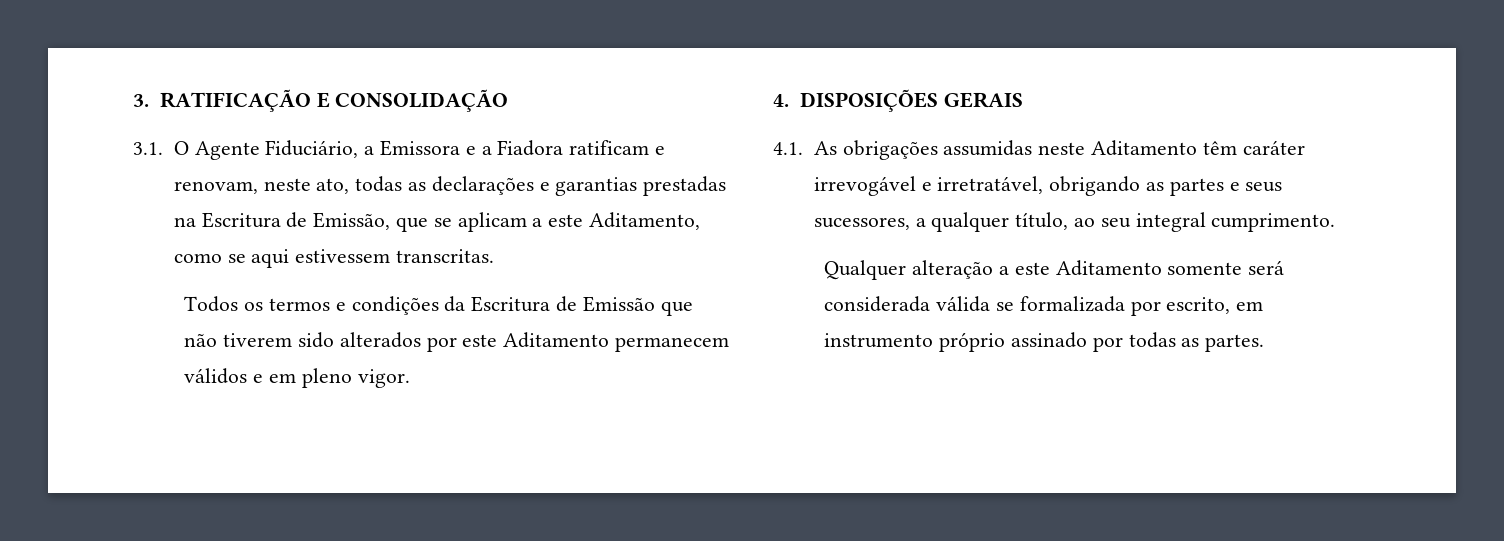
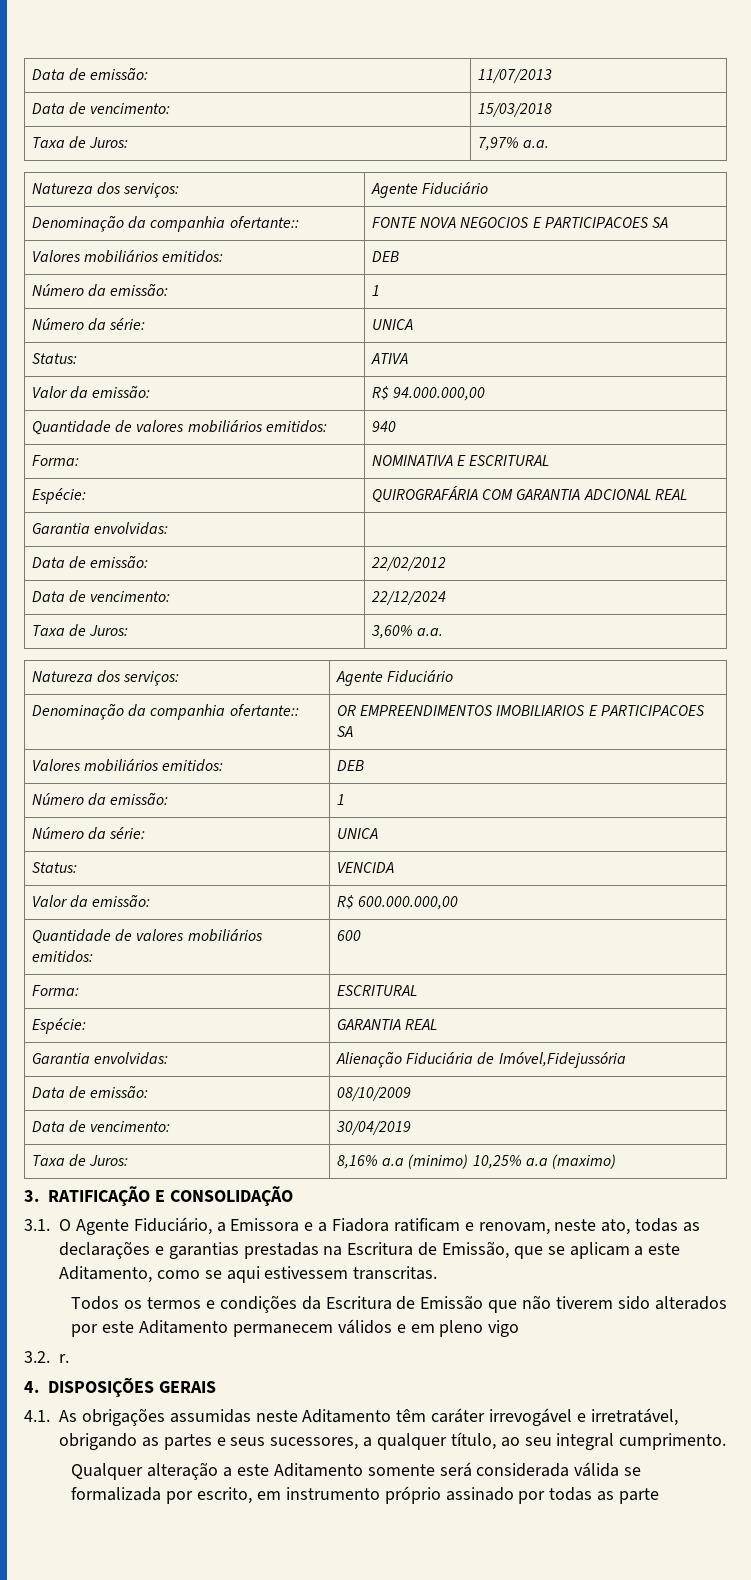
(133, 100) none -> [31,67,149,81] [477,69,552,83] [31,102,171,115] [477,103,552,117] [31,136,129,149] [477,137,550,151] [31,182,180,198] [370,182,489,198] [31,215,299,232] [371,217,669,228] [31,250,224,263] [371,251,399,262] [31,283,169,297] [371,285,380,296] [31,318,146,331] [371,319,413,330] [31,353,77,364] [370,353,408,364] [31,385,151,399] [371,386,486,401] [31,420,328,435] [371,421,396,432] [31,455,79,466] [371,455,550,466] [31,488,86,504] [371,486,688,503] [31,522,169,535] [31,555,149,569] [370,557,446,571] [31,590,171,603] [370,591,446,605] [31,624,129,637] [370,625,444,639] [31,670,180,686] [335,670,454,686] [31,703,299,720] [336,705,706,716] [336,726,353,737] [31,759,224,772] [336,760,364,771] [31,792,169,806] [336,794,345,805] [31,827,146,840] [336,828,378,839] [31,862,77,873] [336,862,394,873] [31,894,151,908] [336,895,459,910] [31,929,263,944] [31,950,93,963] [336,930,361,941] [31,985,79,996] [336,985,417,996] [31,1018,86,1034] [336,1019,438,1030] [31,1052,169,1065] [335,1051,626,1068] [31,1085,149,1099] [336,1087,411,1101] [31,1120,171,1133] [335,1121,411,1135] [31,1154,129,1167] [336,1154,617,1169] Data de emissão: | 11/07/2013 // Data de vencimento: | 15/03/2018 // Taxa de Juros: | 7,97% a.a. // Natureza dos serviços: | Agente Fiduciário // Denominação da companhia ofertante:: | FONTE NOVA NEGOCIOS E PARTICIPACOES SA // Valores mobiliários emitidos: | DEB // Número da emissão: | 1 // Número da série: | UNICA // Status: | ATIVA // Valor da emissão: | R$ 94.000.000,00 // Quantidade de valores mobiliários emitidos: | 940 // Forma: | NOMINATIVA E ESCRITURAL // Espécie: | QUIROGRAFÁRIA COM GARANTIA ADCIONAL REAL // Garantia envolvidas: | // Data de emissão: | 22/02/2012 // Data de vencimento: | 22/12/2024 // Taxa de Juros: | 3,60% a.a. // Natureza dos serviços: | Agente Fiduciário // Denominação da companhia ofertante:: | OR EMPREENDIMENTOS IMOBILIARIOS E PARTICIPACOES SA // Valores mobiliários emitidos: | DEB // Número da emissão: | 1 // Número da série: | UNICA // Status: | VENCIDA // Valor da emissão: | R$ 600.000.000,00 // Quantidade de valores mobiliários emitidos: | 600 // Forma: | ESCRITURAL // Espécie: | GARANTIA REAL // Garantia envolvidas: | Alienação Fiduciária de Imóvel,Fidejussória // Data de emissão: | 08/10/2009 // Data de vencimento: | 30/04/2019 // Taxa de Juros: | 8,16% a.a (minimo) 10,25% a.a (maximo) //
[357,369,410,388] vigor. -> [488,1320,520,1337] [24,1351,69,1363] vigo // 3.2. r.
[1205,334,1265,352] partes. -> [618,1488,659,1504] parte

